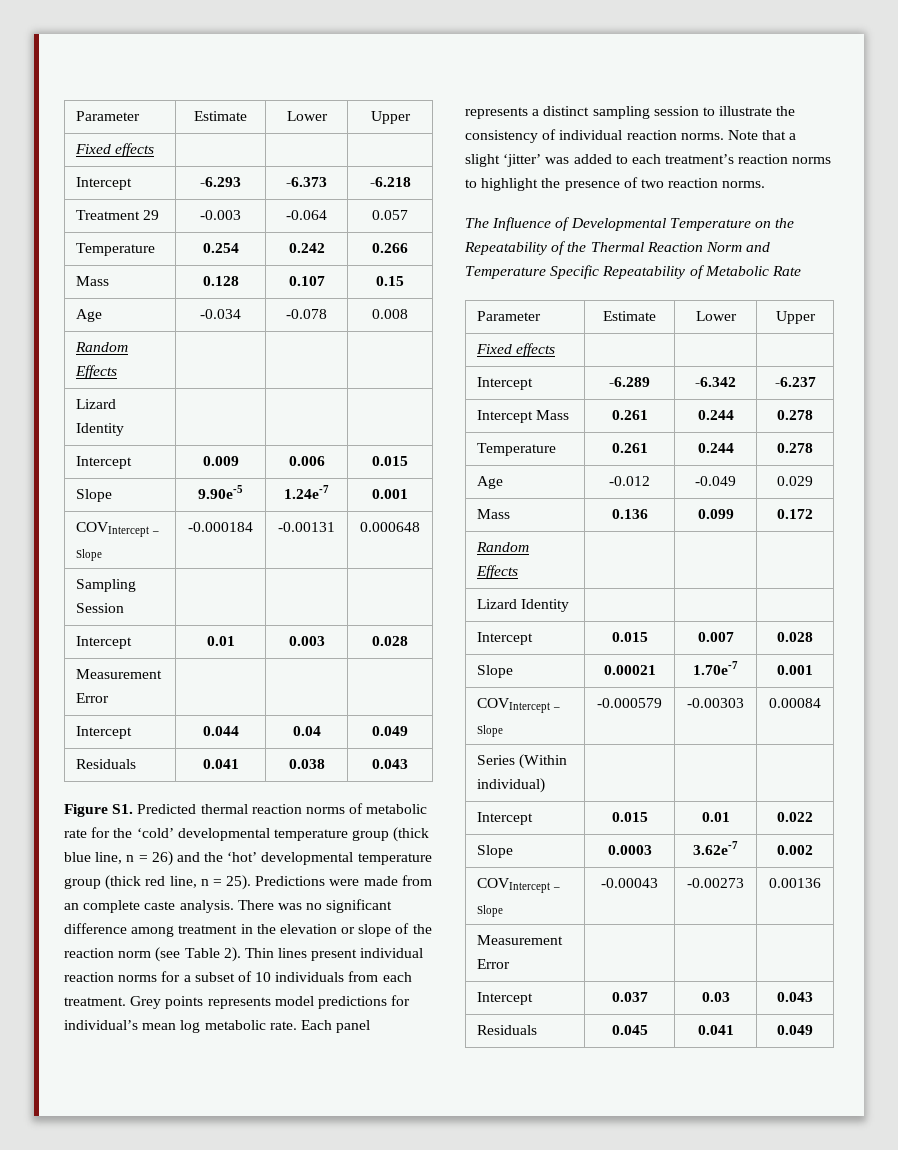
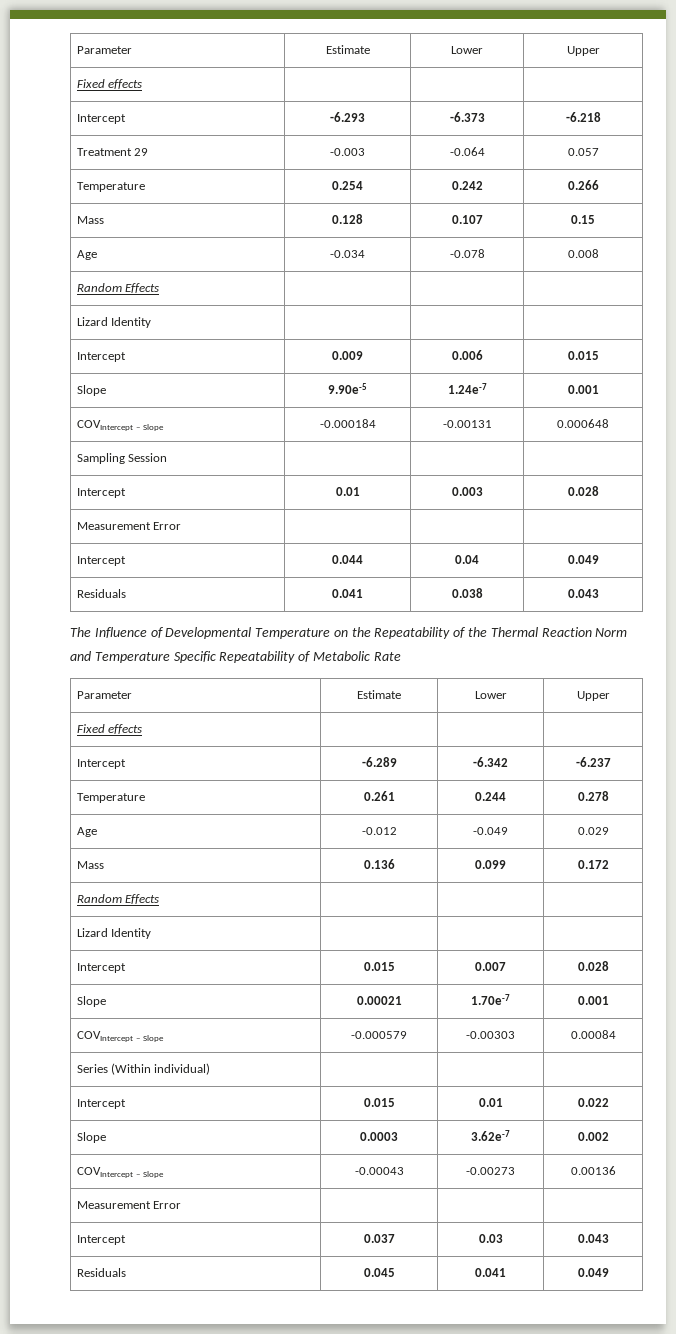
[64,803,428,817] [64,827,430,842] [64,851,432,866] [64,875,432,890] [64,899,393,913] [64,923,432,937] [64,947,424,962] [64,971,412,982] [64,995,411,1009] [64,1020,371,1033] [465,106,796,119] [465,129,797,143] [465,154,832,167] [465,177,766,191] // Figure S1. Predicted thermal reaction norms of metabolic rate for the ‘cold’ developmental temperature group (thick blue line, n = 26) and the ‘hot’ developmental temperature group (thick red line, n = 25). Predictions were made from an complete caste analysis. There was no significant difference among treatment in the elevation or slope of the reaction norm (see Table 2). Thin lines present individual reaction norms for a subset of 10 individuals from each treatment. Grey points represents model predictions for individual’s mean log metabolic rate. Each panel represents a distinct sampling session to illustrate the consistency of individual reaction norms. Note that a slight ‘jitter’ was added to each treatment’s reaction norms to highlight the presence of two reaction norms. -> (599, 593) none
[476,410,570,423] [611,410,648,420] [697,410,734,420] [777,410,813,420] // Intercept Mass | 0.261 | 0.244 | 0.278 -> (611, 762) none

